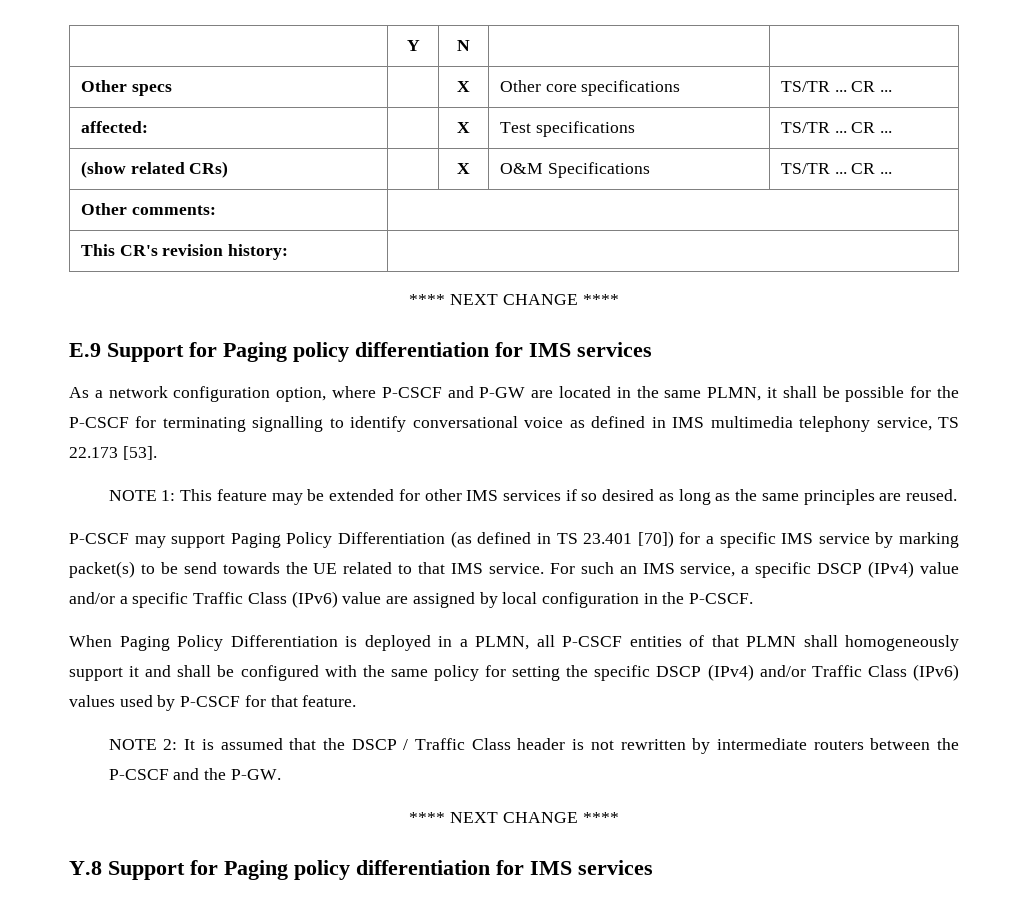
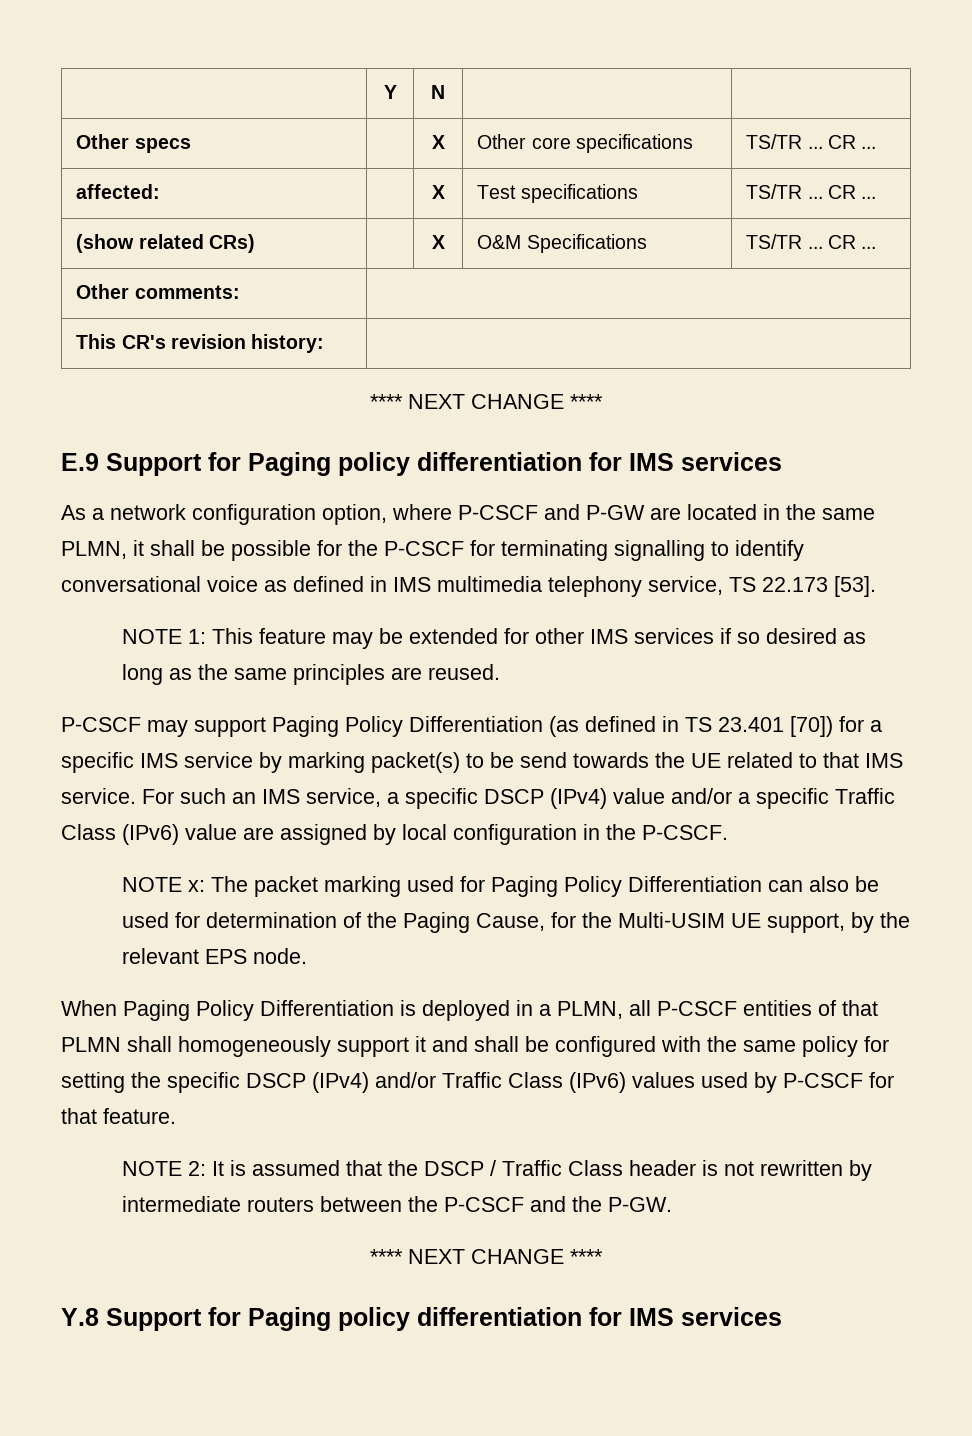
(754, 598) none -> [121,876,879,897] [121,912,910,933] [121,948,307,964] // NOTE x: The packet marking used for Paging Policy Differentiation can also be used for determination of the Paging Cause, for the Multi-USIM UE support, by the relevant EPS node.

